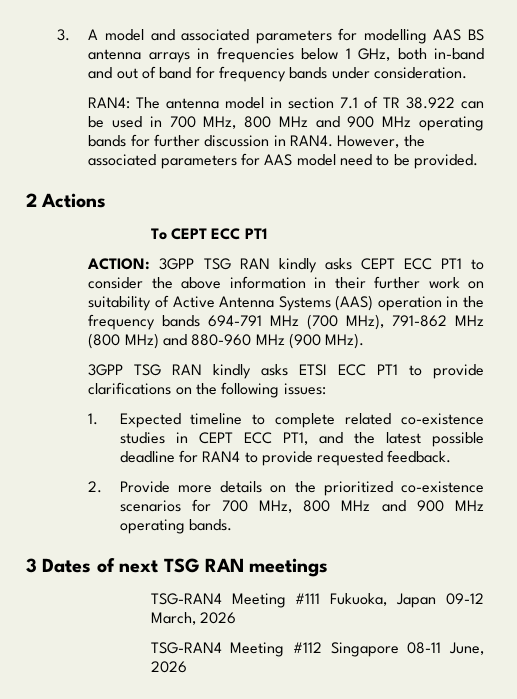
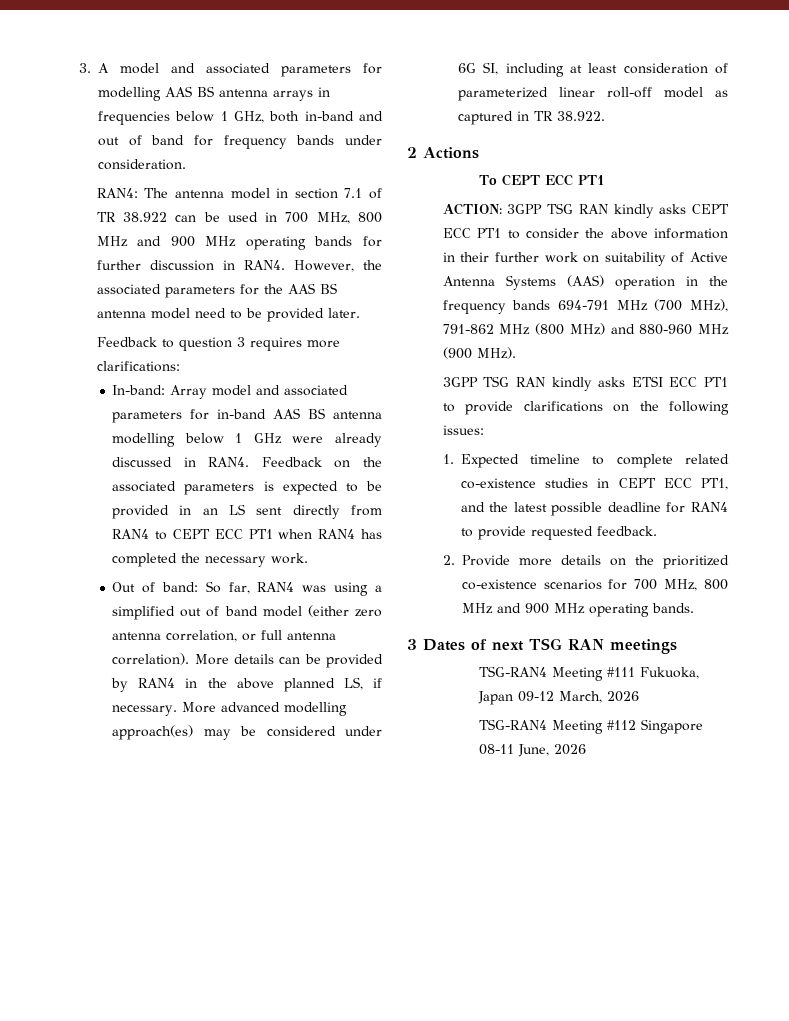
[264,154,478,169] AAS model need to be provided. -> [263,283,337,294] [96,308,360,322] [96,337,340,351] [96,361,180,372] [112,385,349,399] [112,408,382,423] [112,433,382,447] [112,457,382,468] [112,481,382,495] [112,504,382,519] [112,529,382,540] [112,553,309,567] [112,581,382,596] [112,605,382,620] [112,630,337,642] [112,653,384,668] [111,677,382,692] [112,702,348,716] [112,725,382,740] [458,62,728,77] [458,87,728,101] [458,111,606,125] the AAS BS antenna model need to be provided later. // Feedback to question 3 requires more clarifications: // In-band: Array model and associated parameters for in-band AAS BS antenna modelling below 1 GHz were already discussed in RAN4. Feedback on the associated parameters is expected to be provided in an LS sent directly from RAN4 to CEPT ECC PT1 when RAN4 has completed the necessary work. // Out of band: So far, RAN4 was using a simplified out of band model (either zero antenna correlation, or full antenna correlation). More details can be provided by RAN4 in the above planned LS, if necessary. More advanced modelling approach(es) may be considered under 6G SI, including at least consideration of parameterized linear roll-off model as captured in TR 38.922.

